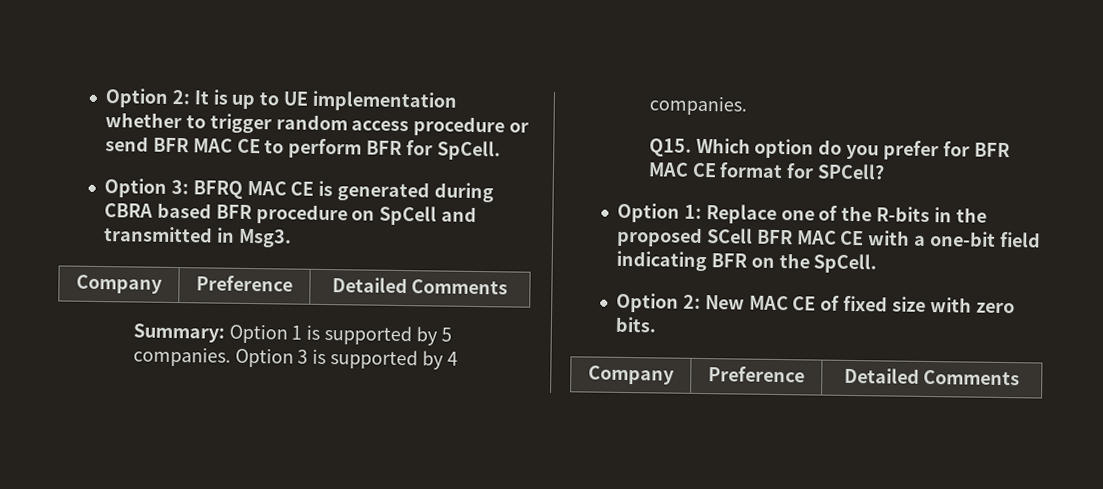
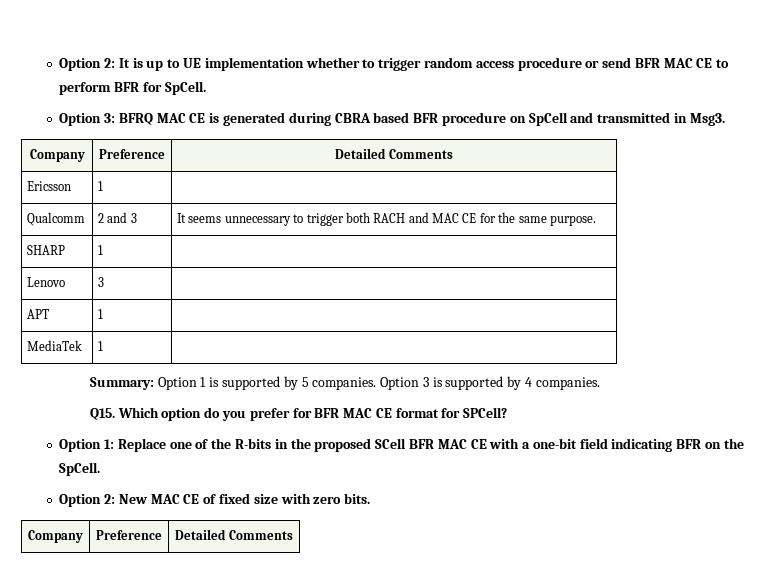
(509, 287) none -> [27,181,72,191] [98,181,104,191] [27,212,86,226] [98,212,137,223] [177,212,596,226] [27,245,66,255] [98,245,104,255] [27,277,66,287] [98,277,105,287] [27,309,50,319] [98,309,104,319] [27,340,83,351] [98,341,104,351] // Ericsson | 1 | // Qualcomm | 2 and 3 | It seems unnecessary to trigger both RACH and MAC CE for the same purpose. // SHARP | 1 | // Lenovo | 3 | // APT | 1 | // MediaTek | 1 |

